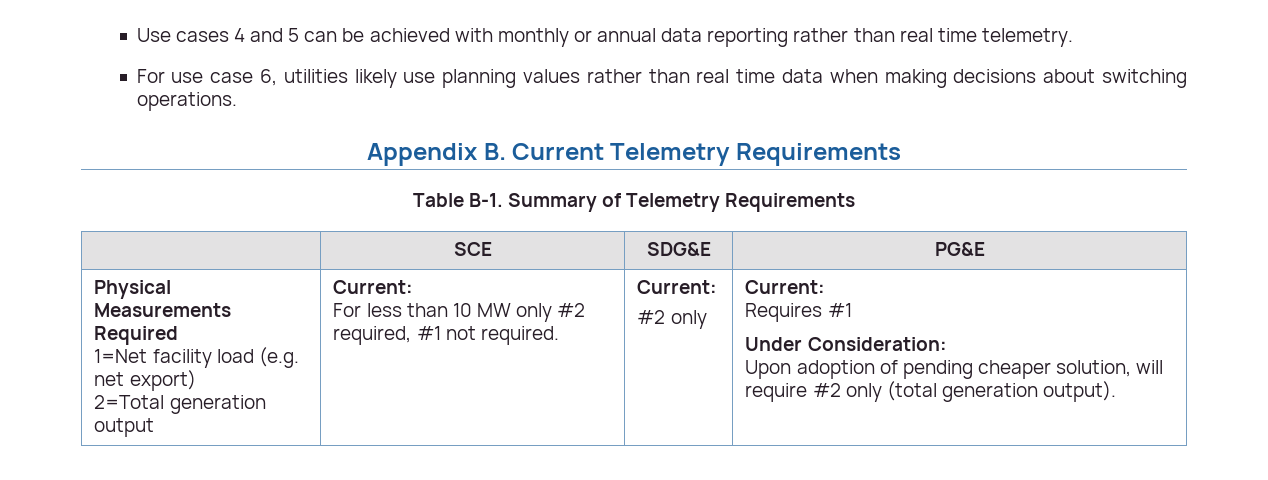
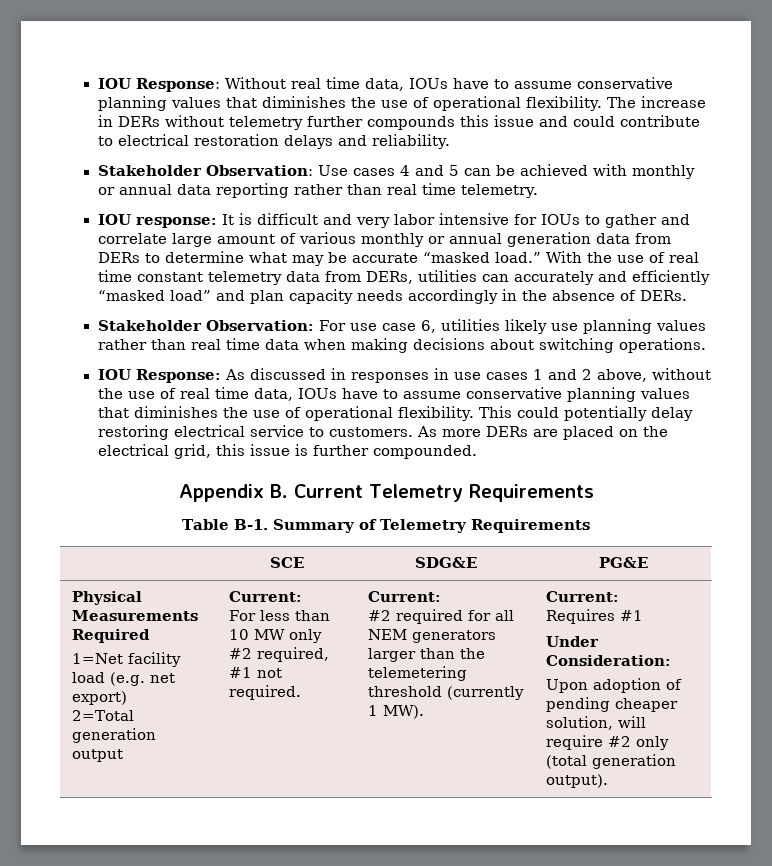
(136, 35) none -> [97,77,673,92] [97,96,707,111] [97,115,700,130] [97,134,451,149] [97,165,313,176] IOU Response: Without real time data, IOUs have to assume conservative planning values that diminishes the use of operational flexibility. The increase in DERs without telemetry further compounds this issue and could contribute to electrical restoration delays and reliability. // Stakeholder Observation:
(1073, 37) none -> [97,213,690,228] [97,232,671,247] [97,251,699,266] [97,270,710,285] [97,289,687,304] [97,320,314,331] IOU response: It is difficult and very labor intensive for IOUs to gather and correlate large amount of various monthly or annual generation data from DERs to determine what may be accurate “masked load.” With the use of real time constant telemetry data from DERs, utilities can accurately and efficiently “masked load” and plan capacity needs accordingly in the absence of DERs. // Stakeholder Observation:
(237, 101) none -> [97,368,711,383] [97,387,690,402] [97,406,694,421] [97,425,668,440] [97,444,477,459] // IOU Response: As discussed in responses in use cases 1 and 2 above, without the use of real time data, IOUs have to assume conservative planning values that diminishes the use of operational flexibility. This could potentially delay restoring electrical service to customers. As more DERs are placed on the electrical grid, this issue is further compounded.
[670,310,707,329] only -> [395,609,514,624] [367,629,496,643] [367,648,485,662] [367,666,467,681] [367,686,524,700] [367,705,424,719] required for all NEM generators larger than the telemetering threshold (currently 1 MW).

